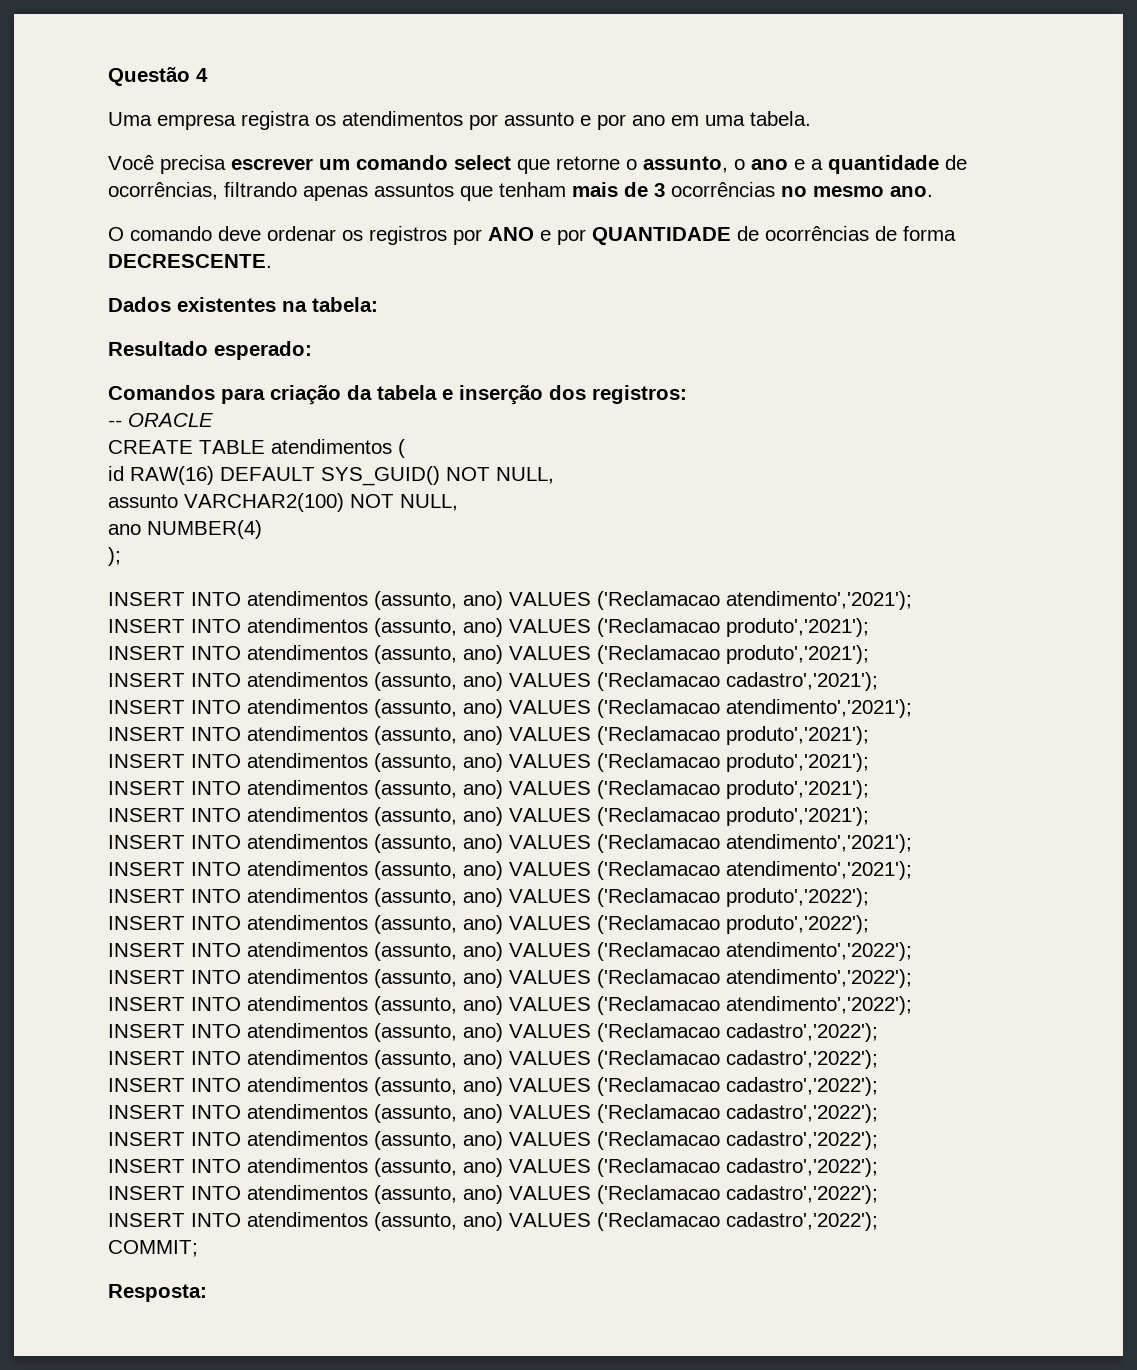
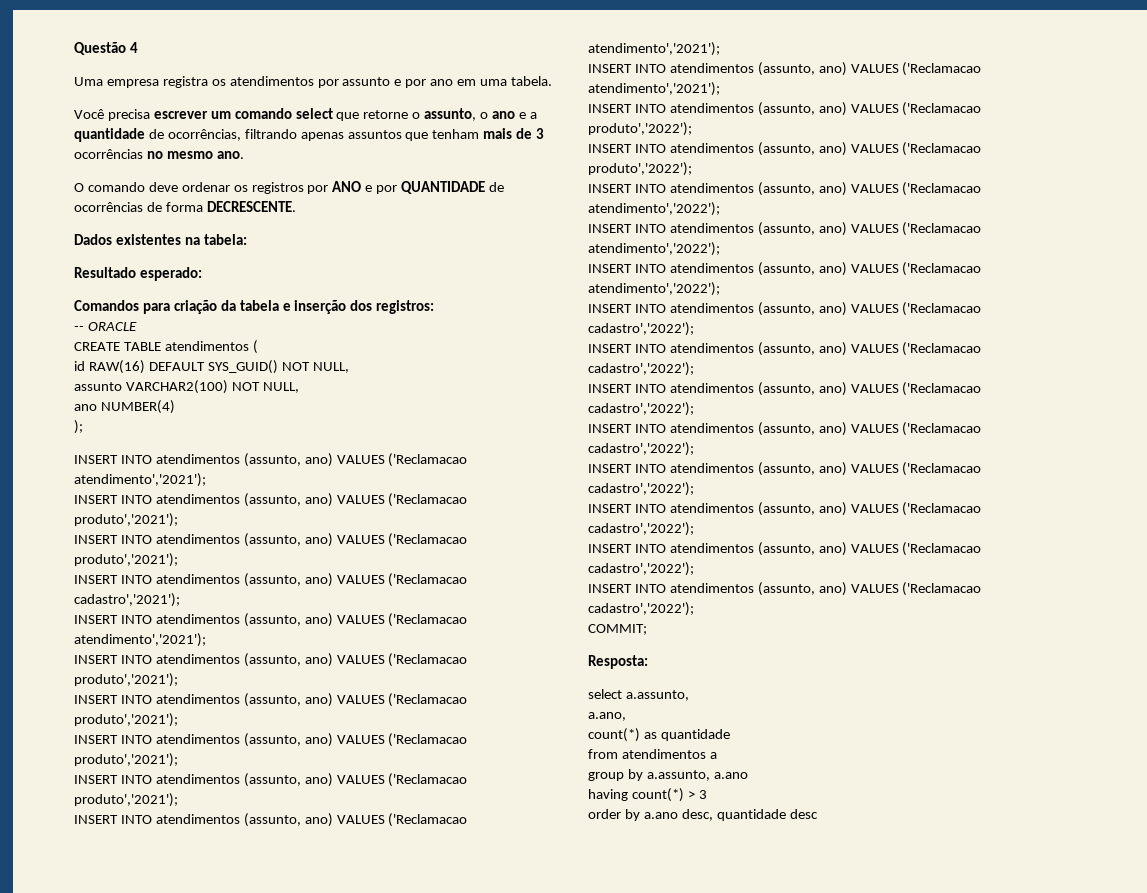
(207, 1293) none -> [588,689,689,701] [588,712,626,721] [588,728,730,742] [588,749,717,759] [588,769,748,781] [588,788,707,802] [588,809,818,821] // select a.assunto, // a.ano, // count(*) as quantidade // from atendimentos a // group by a.assunto, a.ano // having count(*) > 3 // order by a.ano desc, quantidade desc

